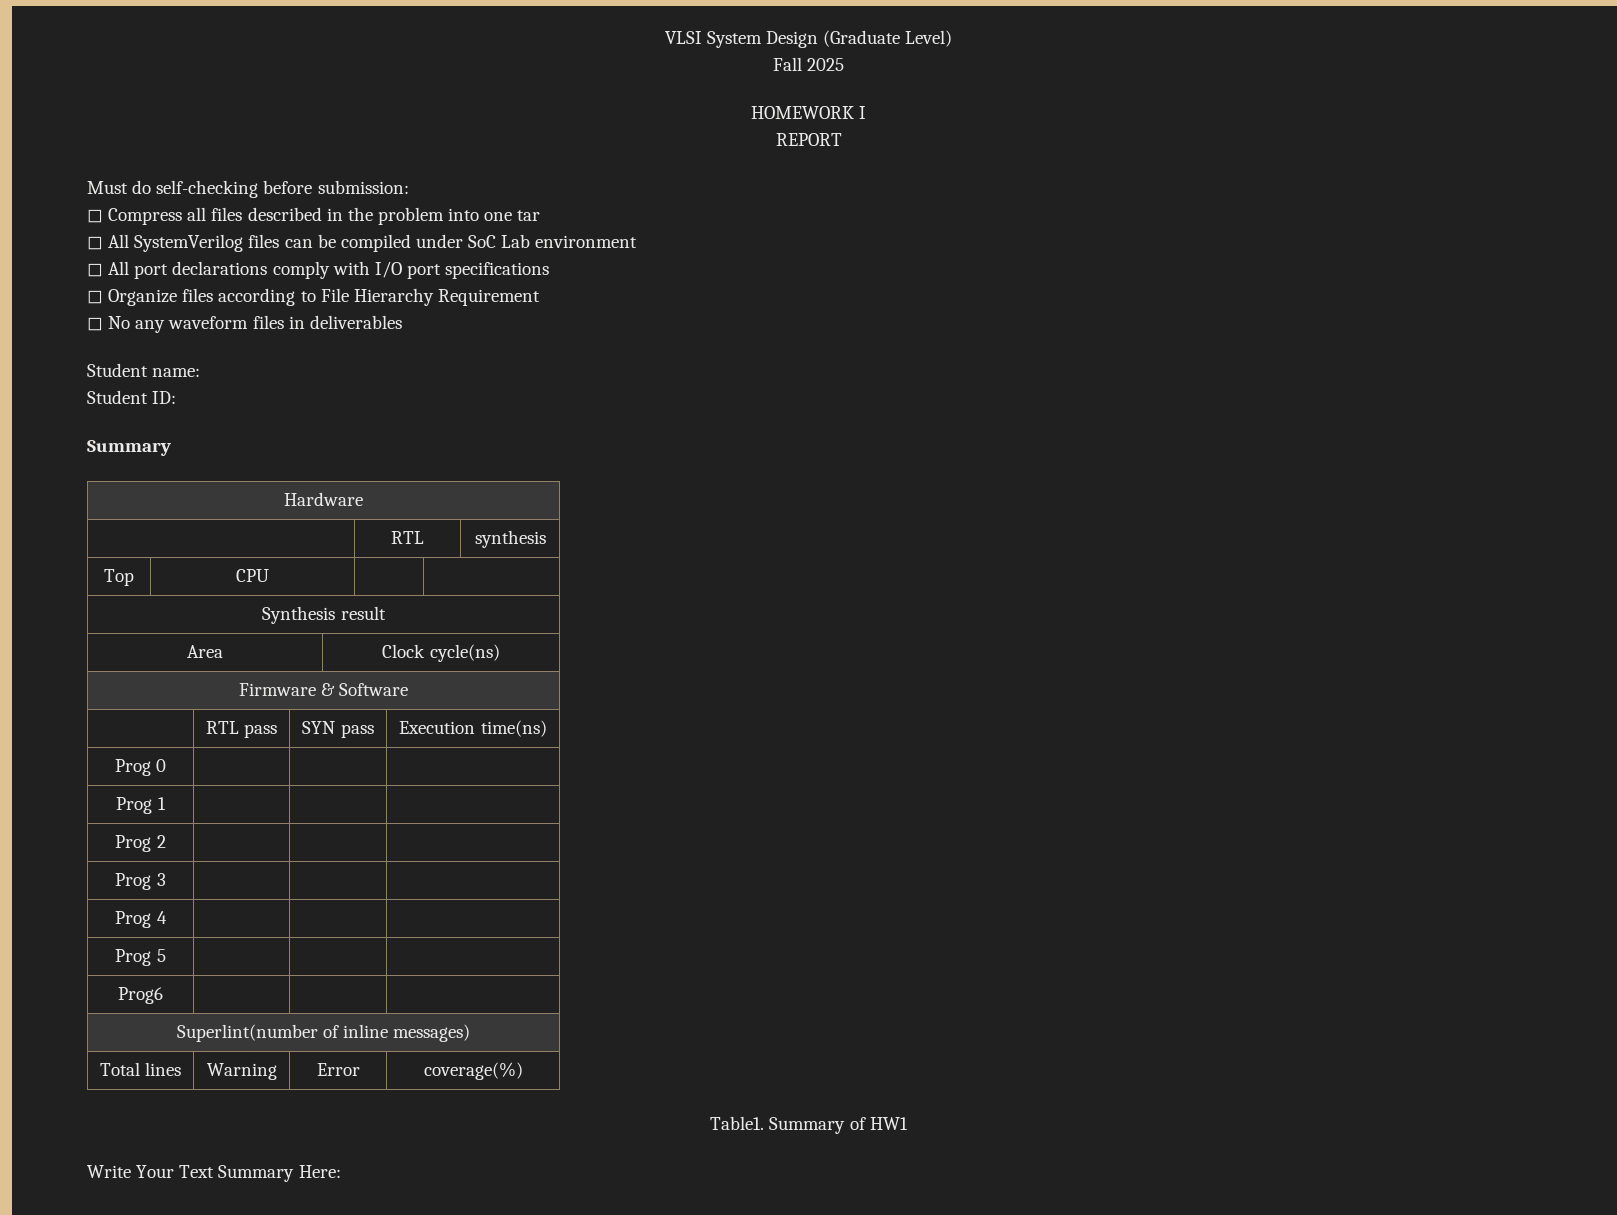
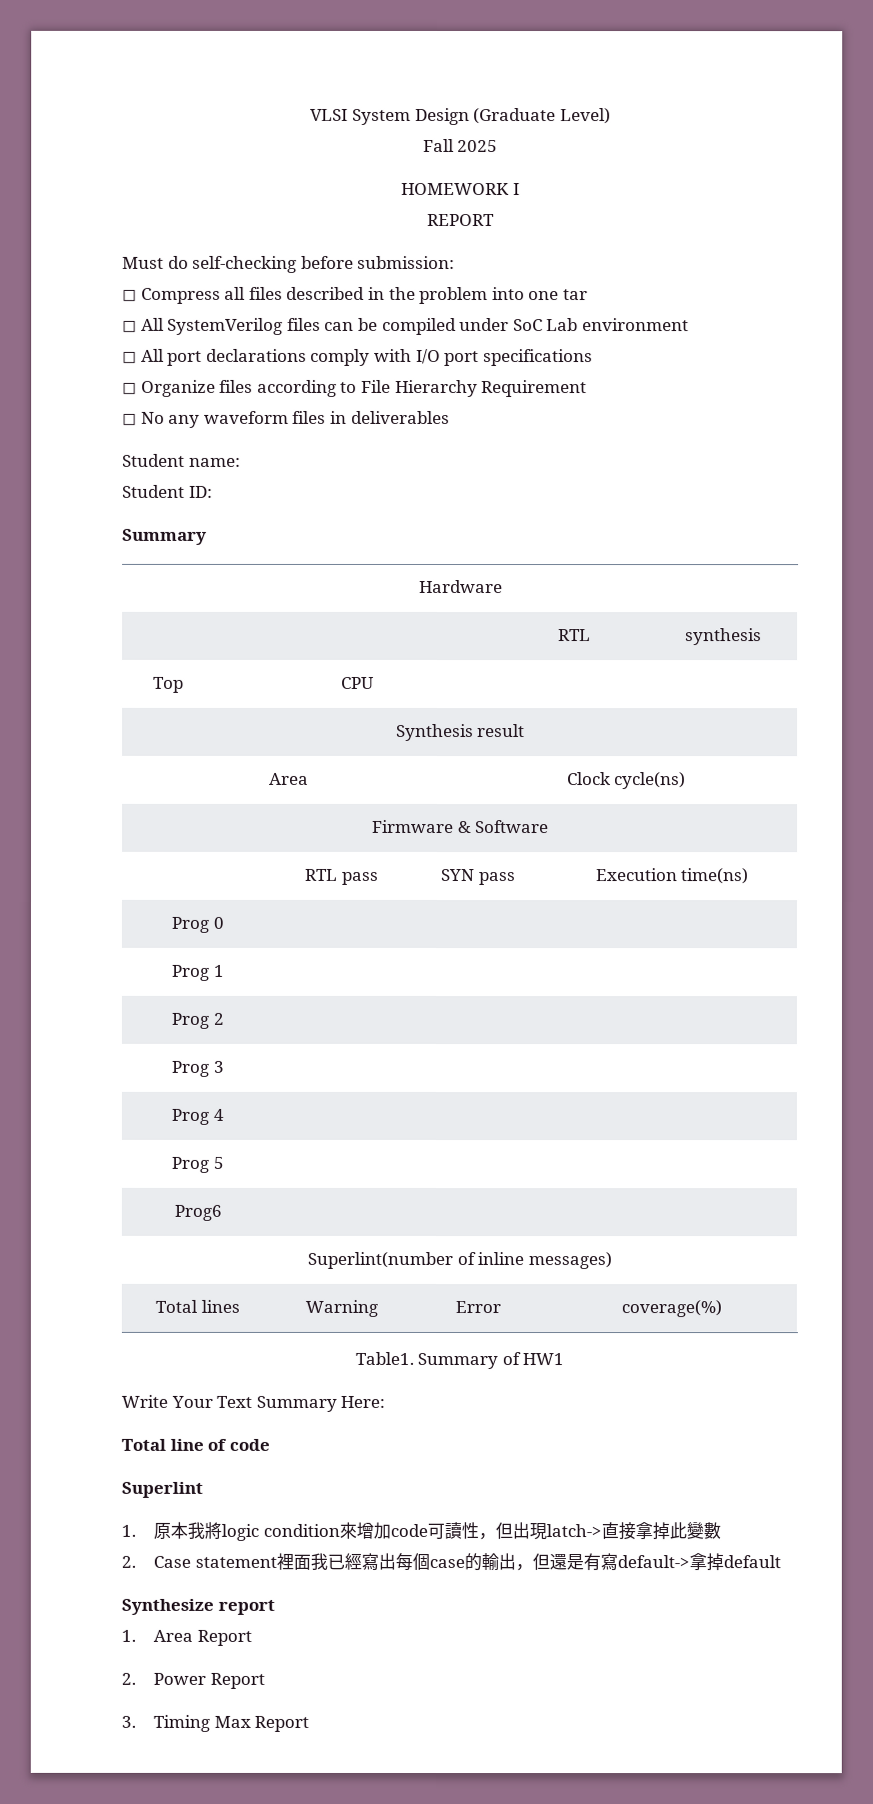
(341, 1171) none -> [121,1438,270,1451] [121,1481,203,1498] [121,1521,721,1541] [121,1552,781,1572] [121,1598,275,1615] [121,1629,252,1646] [121,1672,265,1689] [121,1714,310,1732] // Total line of code // Superlint // 1.原本我將logic condition來增加code可讀性，但出現latch->直接拿掉此變數 // 2. Case statement裡面我已經寫出每個case的輸出，但還是有寫default->拿掉default // Synthesize report // 1. Area Report // 2. Power Report // 3. Timing Max Report

